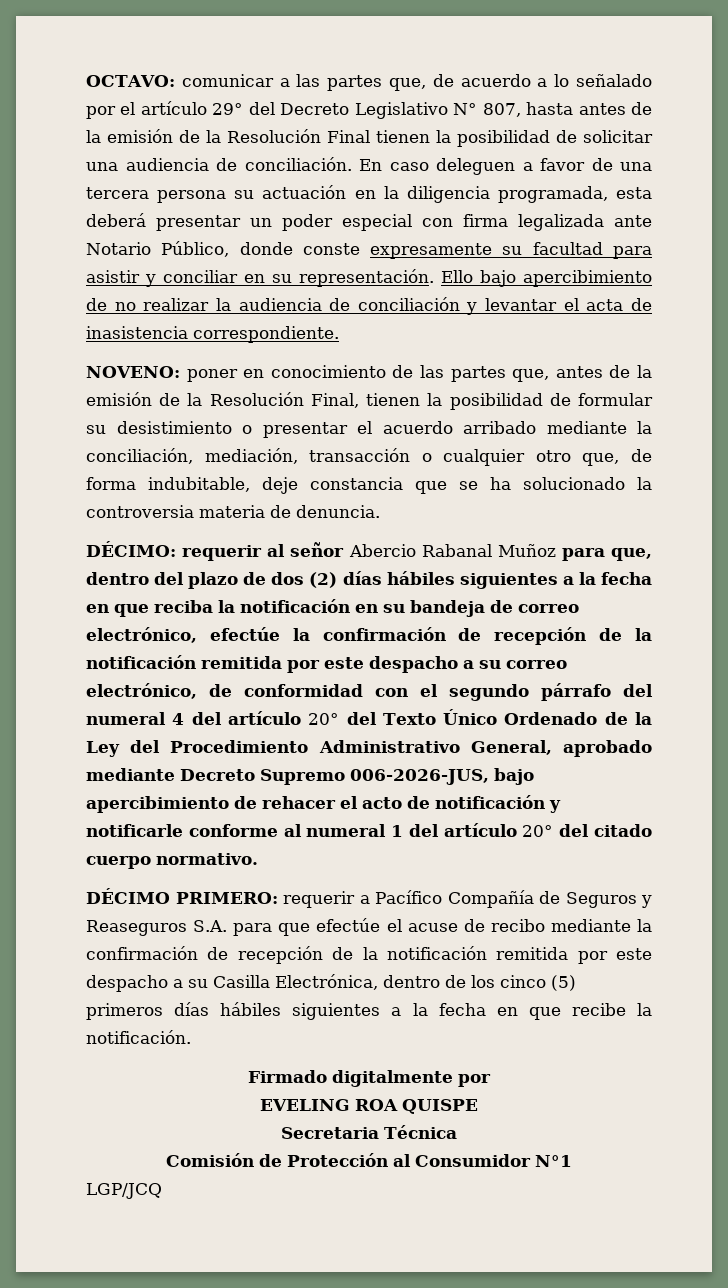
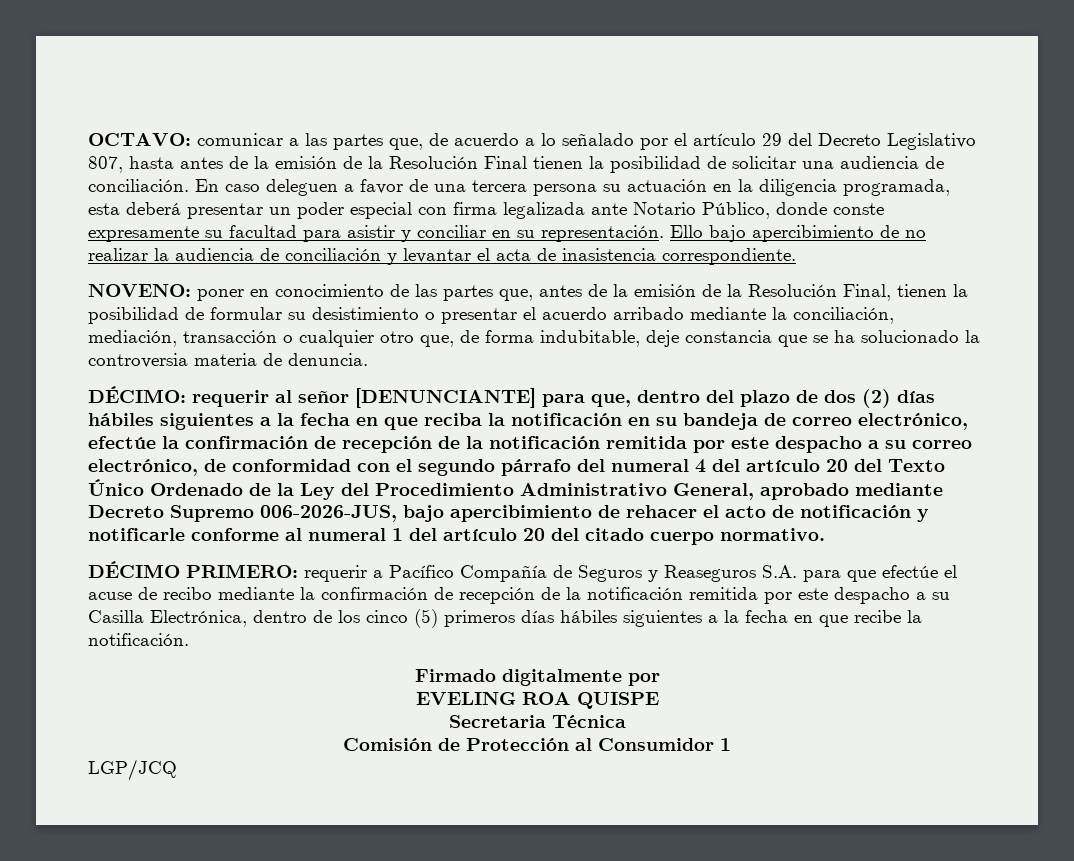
[212,103,244,115] 29° -> [762,133,782,146] 29
[453,103,478,115] N° -> (976, 141) none
[348,544,556,557] Abercio Rabanal Muñoz -> [355,388,536,408] [DENUNCIANTE]
[308,713,340,725] 20° -> [826,459,848,472] 20
[522,825,554,837] 20° -> [523,528,545,541] 20
[535,1155,572,1167] N°1 -> [720,738,731,751] 1

